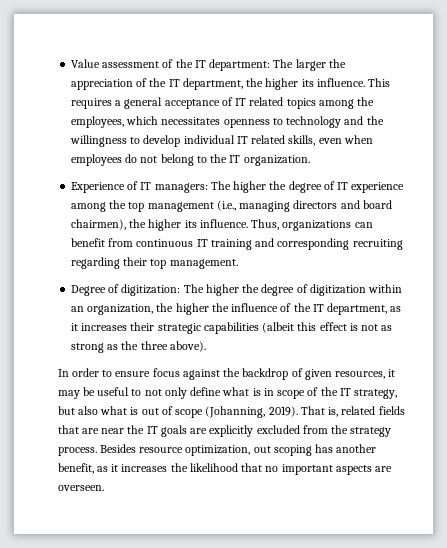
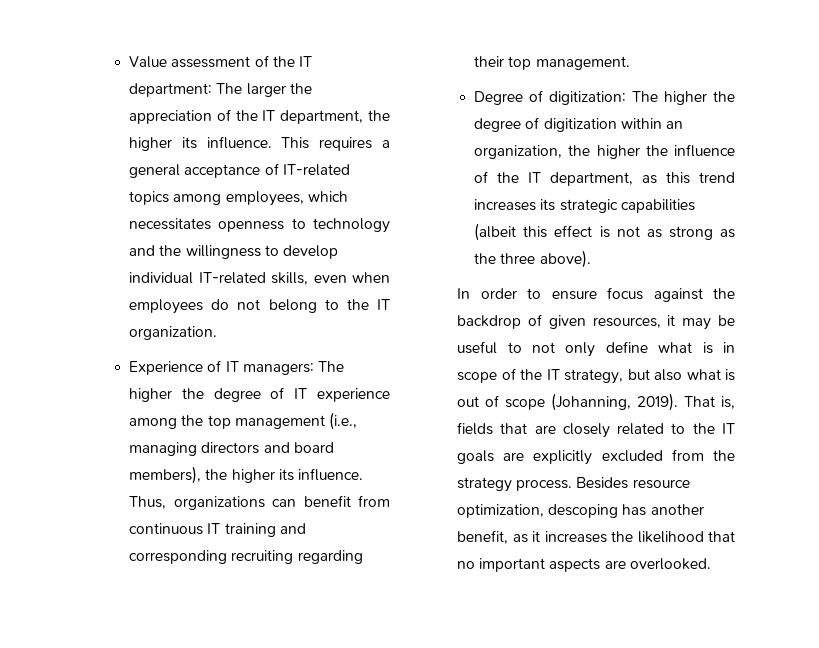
[235,97,284,106] IT related -> [282,164,350,176] IT-related
[357,97,375,106] the -> (222, 199) none
[236,135,286,144] IT related -> [198,272,266,284] IT-related
[70,219,126,230] chairmen), -> [129,466,202,484] members),
[70,322,155,331] it increases their -> [666,172,735,184] [474,199,556,211] this trend increases its
[341,406,376,415] related -> (735, 402) none
[101,428,125,434] near -> [562,423,686,438] closely related to
[253,445,312,456] out scoping -> [548,504,619,518] descoping
[57,485,104,491] overseen. -> [629,558,711,570] overlooked.

